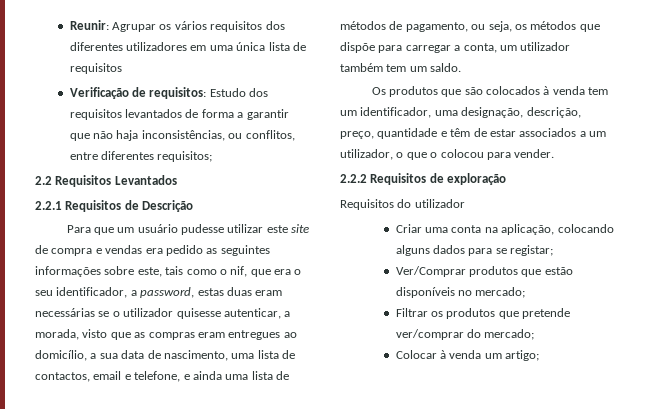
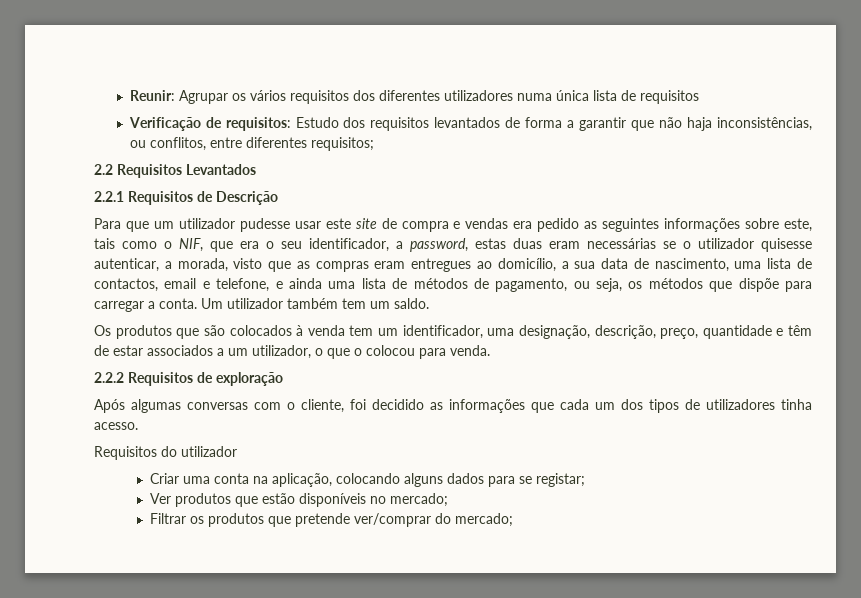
[190,45,233,51] em uma -> [516,93,552,101] numa
[137,224,264,235] usuário pudesse utilizar -> [178,218,321,232] utilizador pudesse usar
[230,266,248,277] nif, -> [179,238,203,252] NIF,
[463,43,517,53] conta, um -> [159,298,223,309] conta. Um
[514,149,555,158] vender. -> [450,345,490,356] venda.
(507, 179) none -> [94,399,812,413] [94,422,138,430] // Após algumas conversas com o cliente, foi decidido as informações que cada um dos tipos de utilizadores tinha acesso.
[395,266,466,277] Ver/Comprar -> [149,493,171,504] Ver
[395,350,540,361] // Colocar à venda um artigo; -> (513, 520) none

